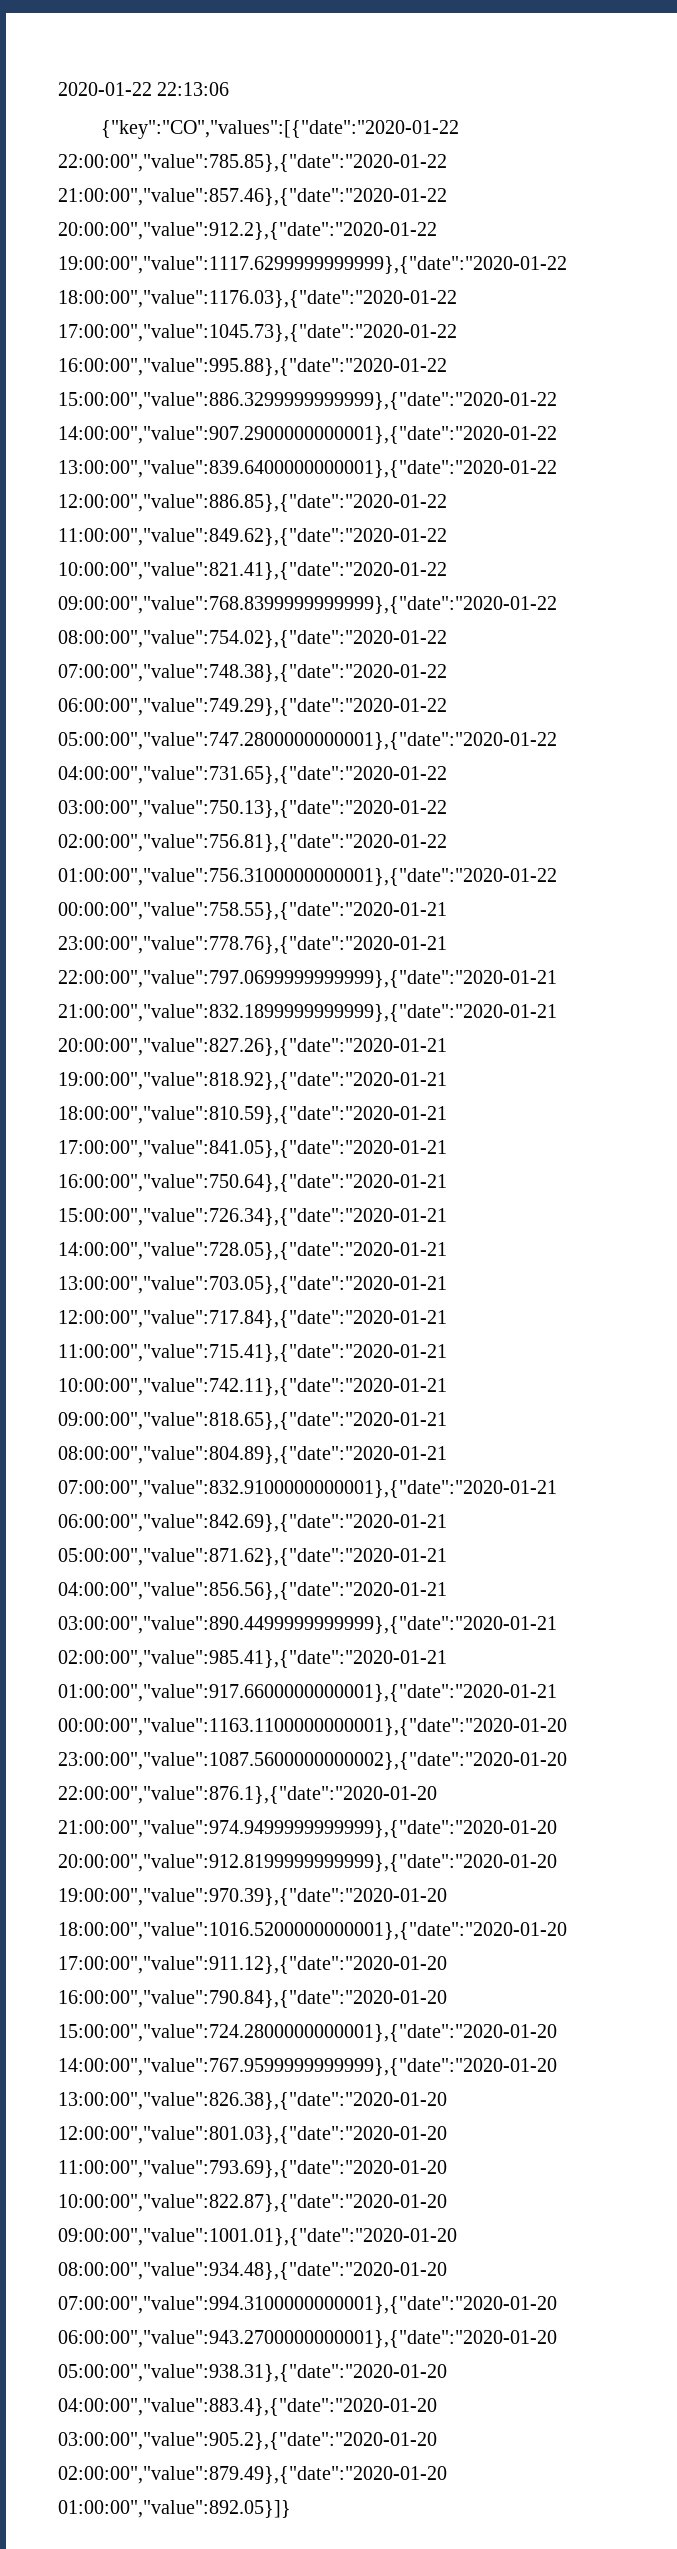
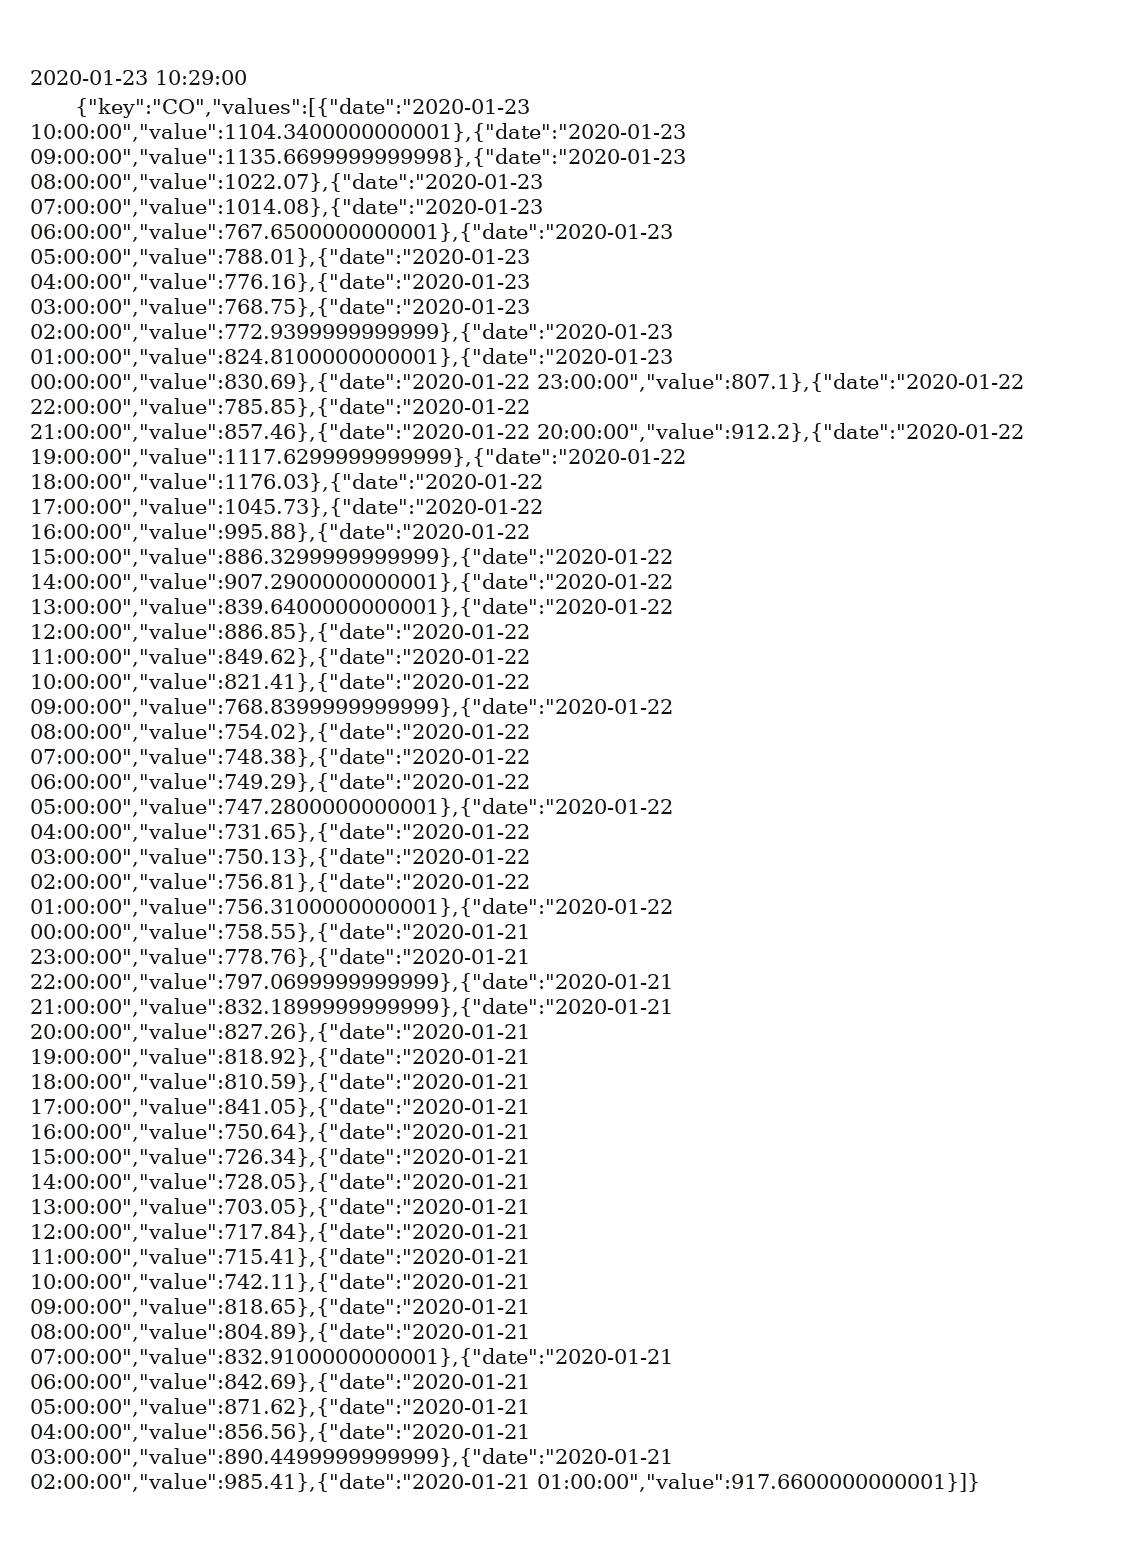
[58,82,230,96] [101,120,460,139] 2020-01-22 22:13:06 // {"key":"CO","values":[{"date":"2020-01-22 -> [30,70,247,85] [75,98,531,118] [30,123,686,142] [30,148,686,167] [30,173,543,192] [30,198,543,217] [30,223,673,242] [30,248,530,267] [30,273,530,292] [30,298,530,317] [30,323,673,342] [30,348,673,367] [30,373,1024,392] 2020-01-23 10:29:00 // {"key":"CO","values":[{"date":"2020-01-23 10:00:00","value":1104.3400000000001},{"date":"2020-01-23 09:00:00","value":1135.6699999999998},{"date":"2020-01-23 08:00:00","value":1022.07},{"date":"2020-01-23 07:00:00","value":1014.08},{"date":"2020-01-23 06:00:00","value":767.6500000000001},{"date":"2020-01-23 05:00:00","value":788.01},{"date":"2020-01-23 04:00:00","value":776.16},{"date":"2020-01-23 03:00:00","value":768.75},{"date":"2020-01-23 02:00:00","value":772.9399999999999},{"date":"2020-01-23 01:00:00","value":824.8100000000001},{"date":"2020-01-23 00:00:00","value":830.69},{"date":"2020-01-22 23:00:00","value":807.1},{"date":"2020-01-22
[58,1684,557,1702] [58,1718,567,1736] [58,1752,567,1770] [58,1786,437,1804] [58,1820,557,1838] [58,1854,557,1872] [58,1888,447,1906] [58,1922,567,1940] [58,1956,447,1974] [58,1990,447,2008] [58,2024,557,2042] [58,2058,557,2076] [58,2092,447,2110] [58,2126,447,2144] [58,2160,447,2178] [58,2194,447,2212] [58,2228,457,2246] [58,2262,447,2280] [58,2296,557,2314] [58,2330,557,2348] [58,2364,447,2382] [58,2398,437,2416] [58,2432,437,2450] [58,2466,447,2484] [58,2500,291,2518] 01:00:00","value":917.6600000000001},{"date":"2020-01-21 00:00:00","value":1163.1100000000001},{"date":"2020-01-20 23:00:00","value":1087.5600000000002},{"date":"2020-01-20 22:00:00","value":876.1},{"date":"2020-01-20 21:00:00","value":974.9499999999999},{"date":"2020-01-20 20:00:00","value":912.8199999999999},{"date":"2020-01-20 19:00:00","value":970.39},{"date":"2020-01-20 18:00:00","value":1016.5200000000001},{"date":"2020-01-20 17:00:00","value":911.12},{"date":"2020-01-20 16:00:00","value":790.84},{"date":"2020-01-20 15:00:00","value":724.2800000000001},{"date":"2020-01-20 14:00:00","value":767.9599999999999},{"date":"2020-01-20 13:00:00","value":826.38},{"date":"2020-01-20 12:00:00","value":801.03},{"date":"2020-01-20 11:00:00","value":793.69},{"date":"2020-01-20 10:00:00","value":822.87},{"date":"2020-01-20 09:00:00","value":1001.01},{"date":"2020-01-20 08:00:00","value":934.48},{"date":"2020-01-20 07:00:00","value":994.3100000000001},{"date":"2020-01-20 06:00:00","value":943.2700000000001},{"date":"2020-01-20 05:00:00","value":938.31},{"date":"2020-01-20 04:00:00","value":883.4},{"date":"2020-01-20 03:00:00","value":905.2},{"date":"2020-01-20 02:00:00","value":879.49},{"date":"2020-01-20 01:00:00","value":892.05}]} -> [537,1473,980,1492] 01:00:00","value":917.6600000000001}]}

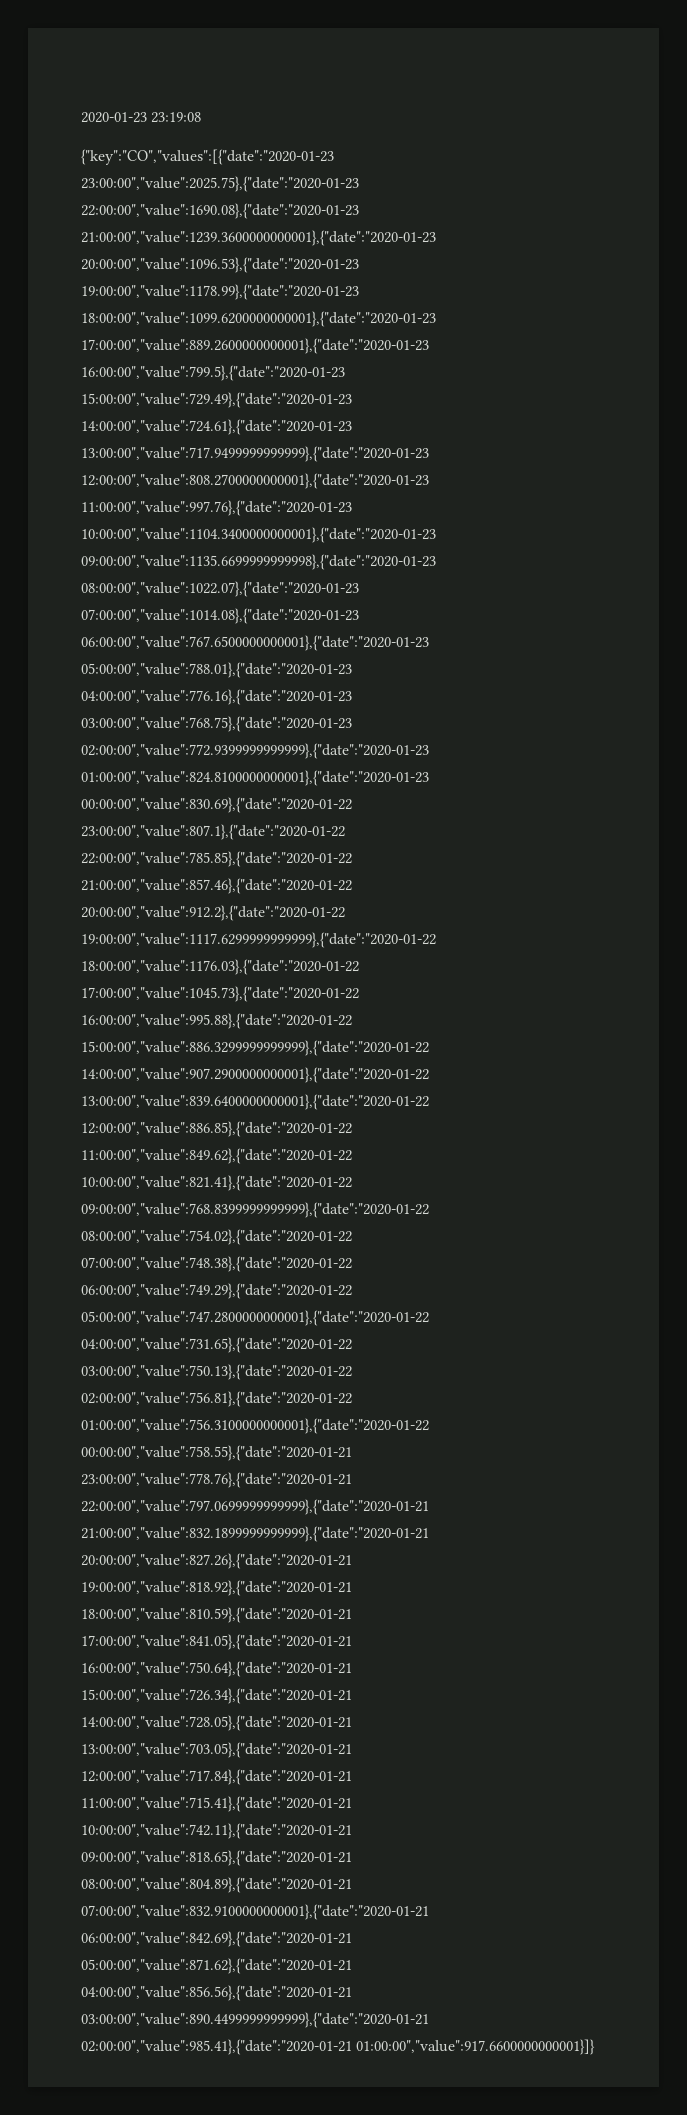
[155,70,247,85] 10:29:00 -> [151,112,202,123] 23:19:08
(531, 108) none -> [81,176,359,192] [81,203,359,219] [81,230,436,246] [81,257,359,273] [81,284,359,300] [81,311,436,327] [81,338,429,354] [81,365,345,381] [81,392,352,408] [81,419,352,435] [81,446,429,462] [81,473,429,489] [81,500,352,516] 23:00:00","value":2025.75},{"date":"2020-01-23 22:00:00","value":1690.08},{"date":"2020-01-23 21:00:00","value":1239.3600000000001},{"date":"2020-01-23 20:00:00","value":1096.53},{"date":"2020-01-23 19:00:00","value":1178.99},{"date":"2020-01-23 18:00:00","value":1099.6200000000001},{"date":"2020-01-23 17:00:00","value":889.2600000000001},{"date":"2020-01-23 16:00:00","value":799.5},{"date":"2020-01-23 15:00:00","value":729.49},{"date":"2020-01-23 14:00:00","value":724.61},{"date":"2020-01-23 13:00:00","value":717.9499999999999},{"date":"2020-01-23 12:00:00","value":808.2700000000001},{"date":"2020-01-23 11:00:00","value":997.76},{"date":"2020-01-23

